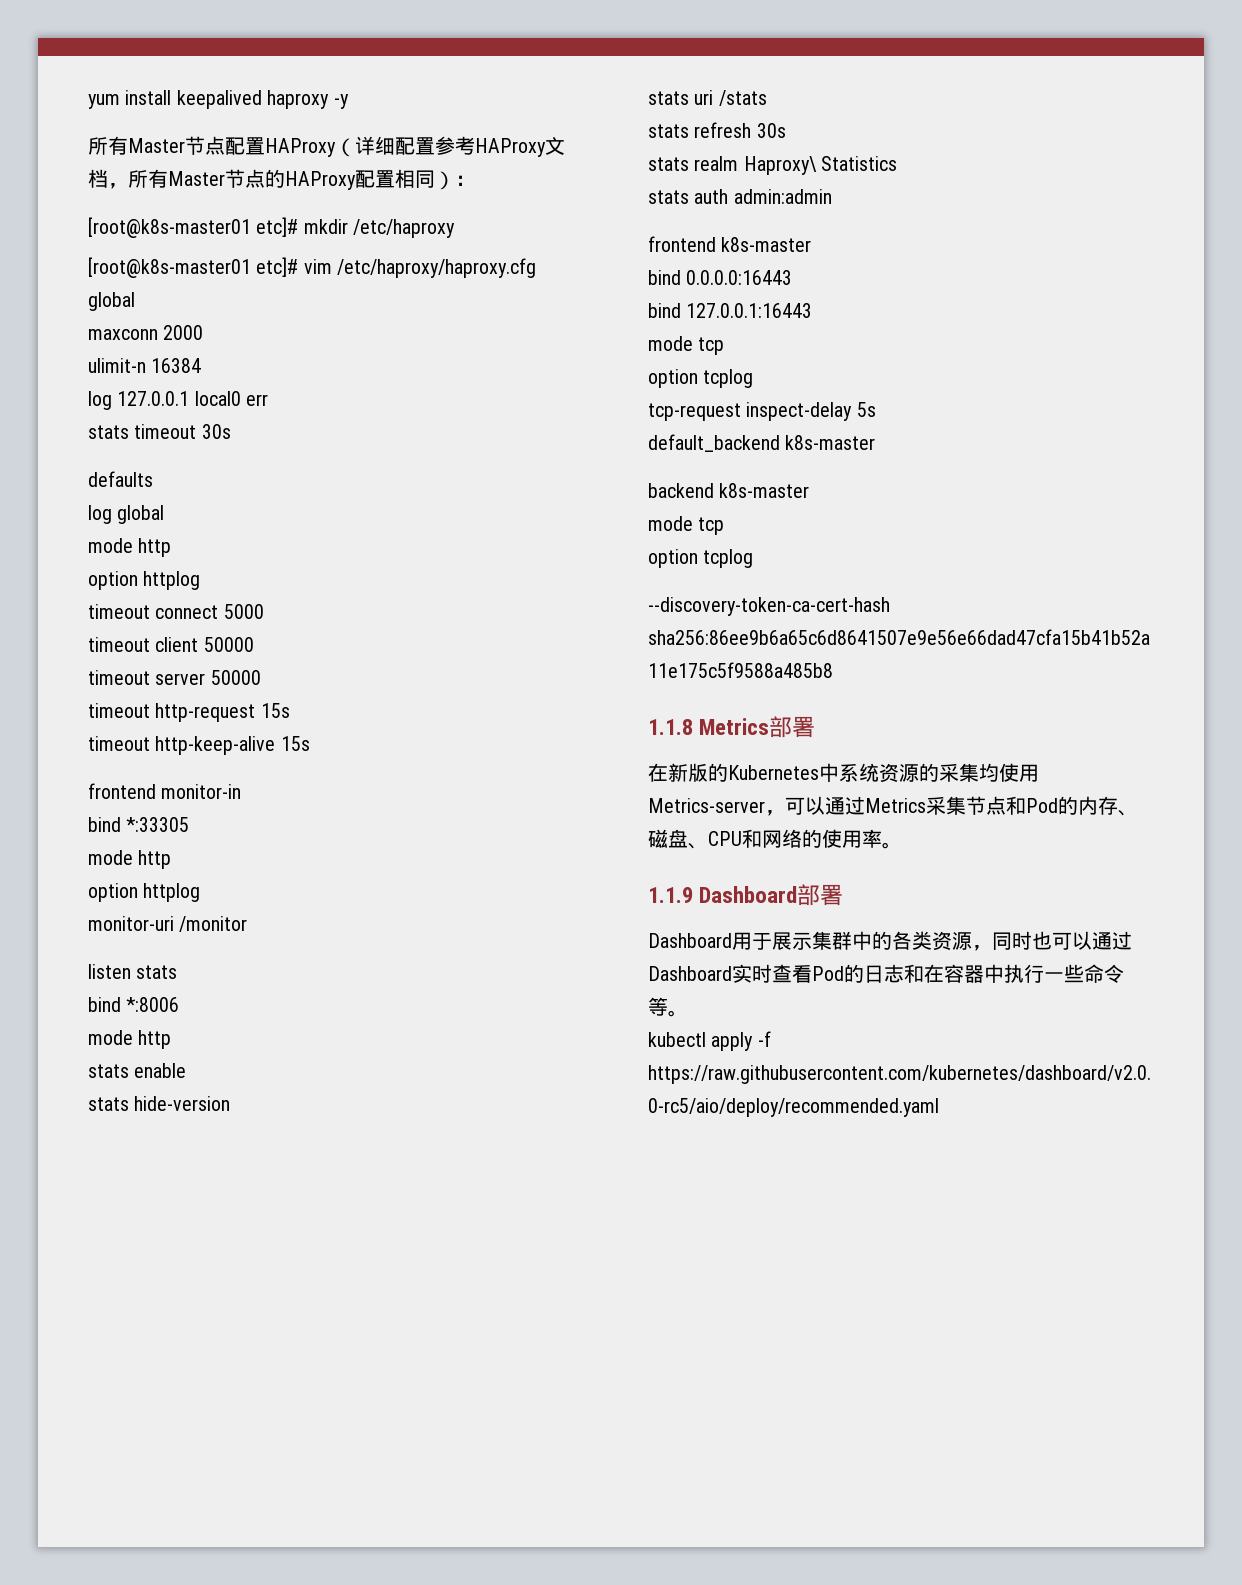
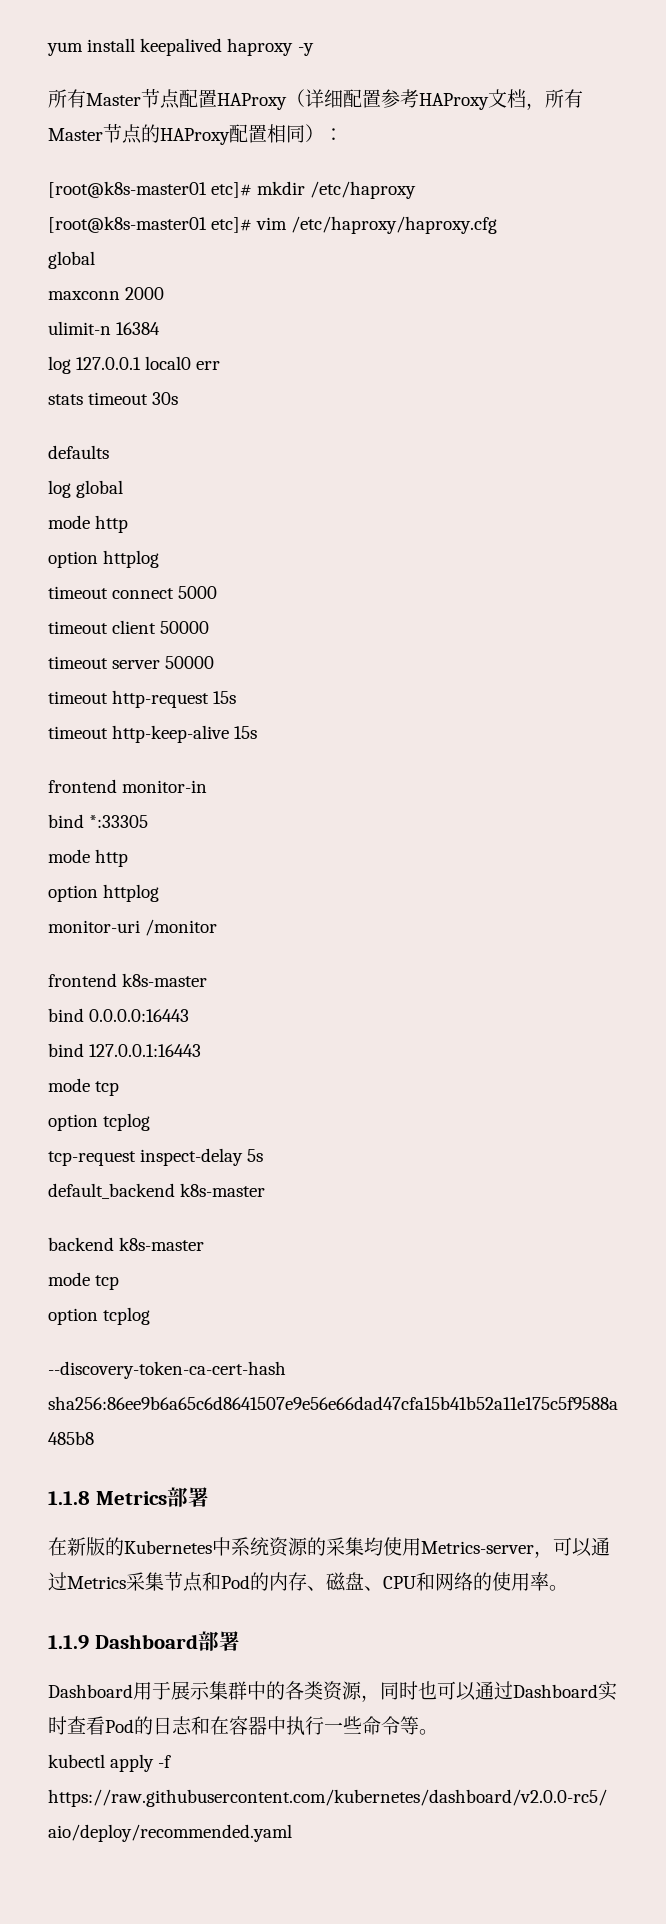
[88,964,178,979] [88,997,180,1012] [88,1030,172,1049] [88,1063,187,1078] [88,1096,231,1111] [648,90,767,106] [648,122,786,138] [648,156,898,175] [648,189,832,204] // listen stats // bind *:8006 // mode http // stats enable // stats hide-version // stats uri /stats // stats refresh 30s // stats realm Haproxy\ Statistics // stats auth admin:admin -> (218, 927) none

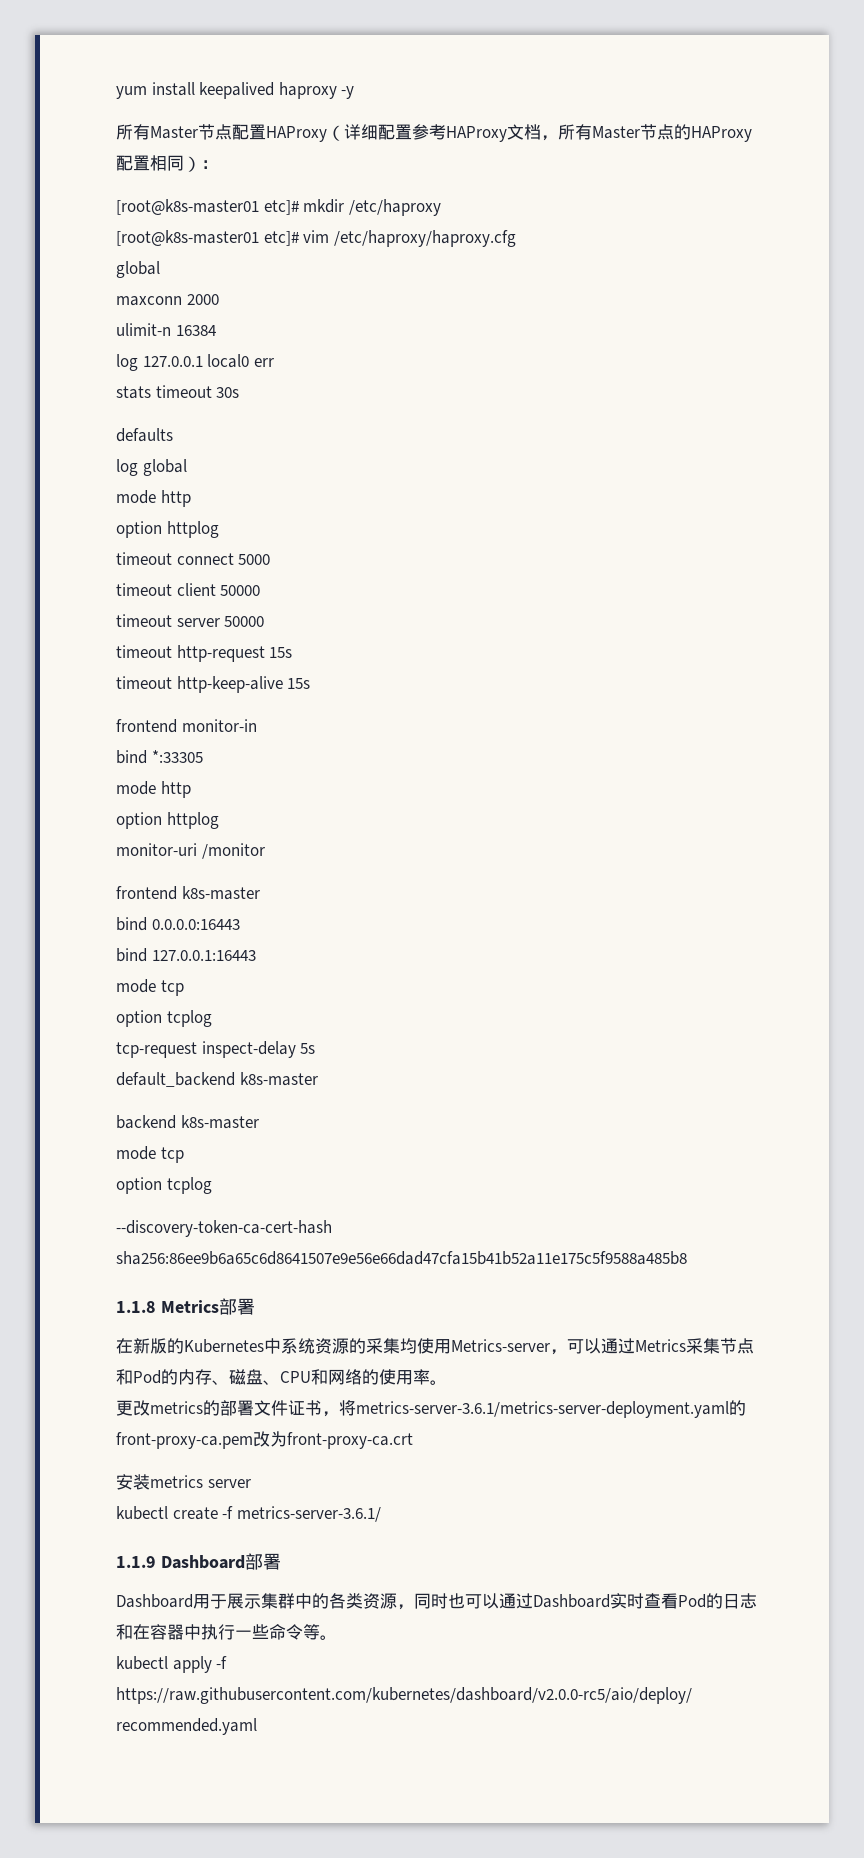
(568, 1588) none -> [116,1400,746,1418] [116,1431,413,1449] [116,1474,251,1490] [116,1506,381,1522] // 更改metrics的部署文件证书，将metrics-server-3.6.1/metrics-server-deployment.yaml的front-proxy-ca.pem改为front-proxy-ca.crt // 安装metrics server // kubectl create -f metrics-server-3.6.1/

